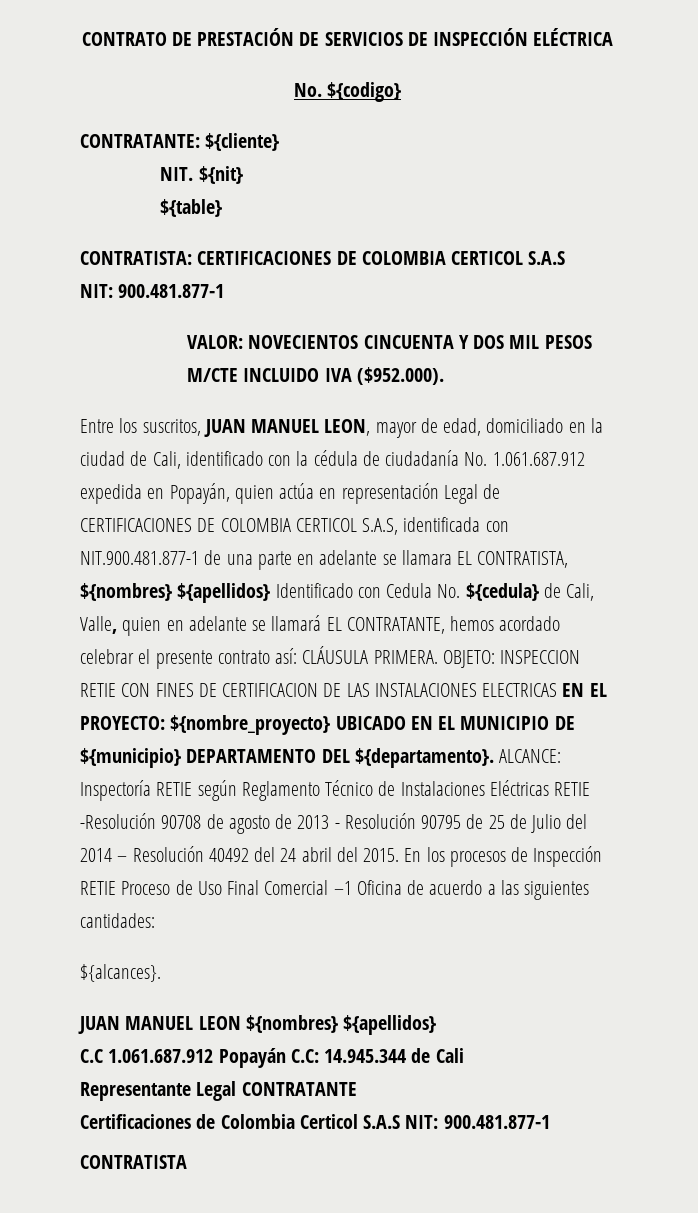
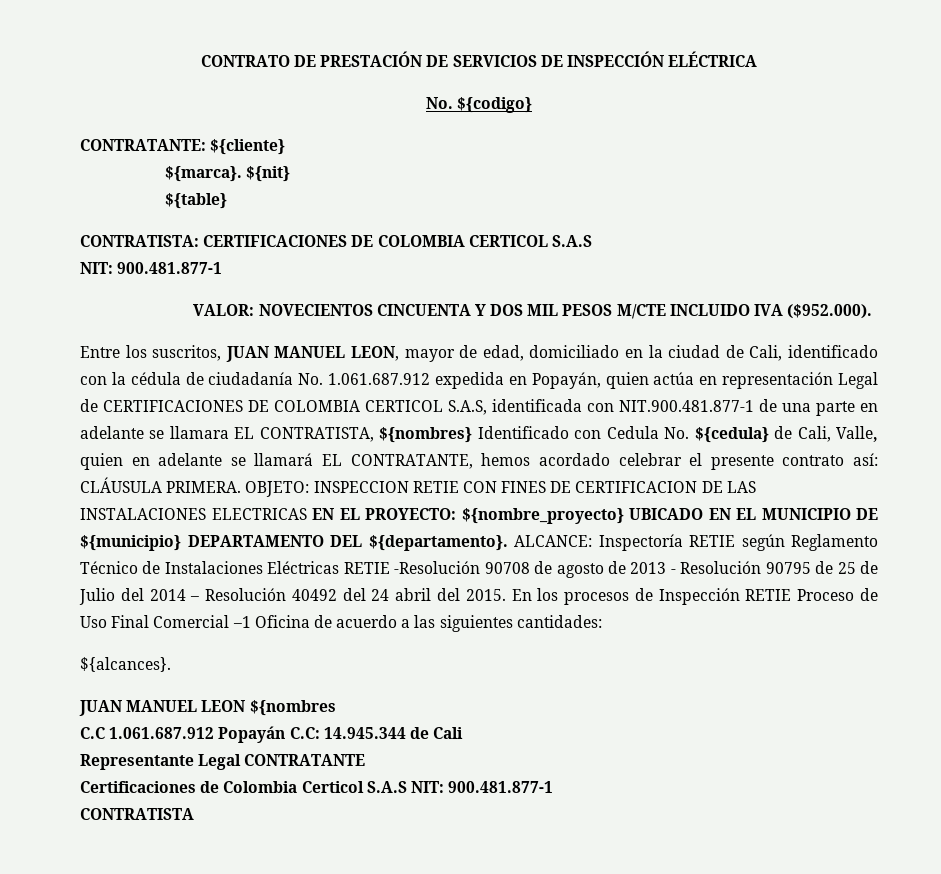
[160,167,194,181] NIT. -> [165,166,243,182] ${marca}.
[177,583,271,603] ${apellidos} -> (473, 435) none
[245,1015,437,1035] ${nombres} ${apellidos} -> [249,700,336,716] ${nombres

